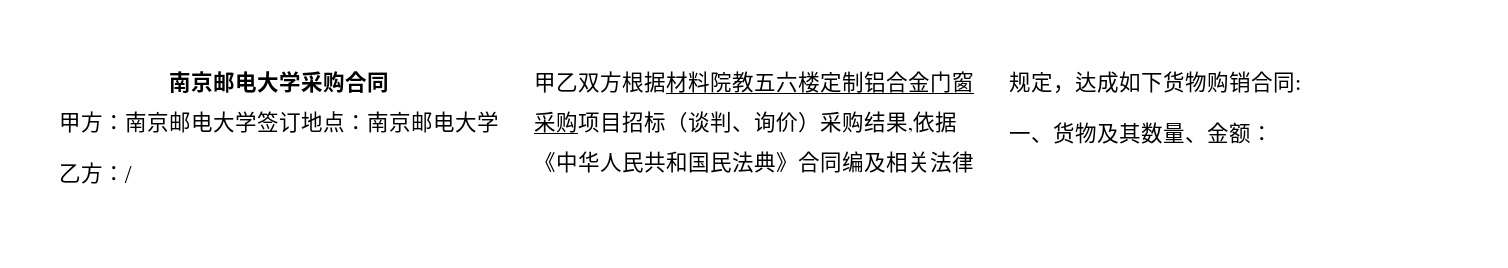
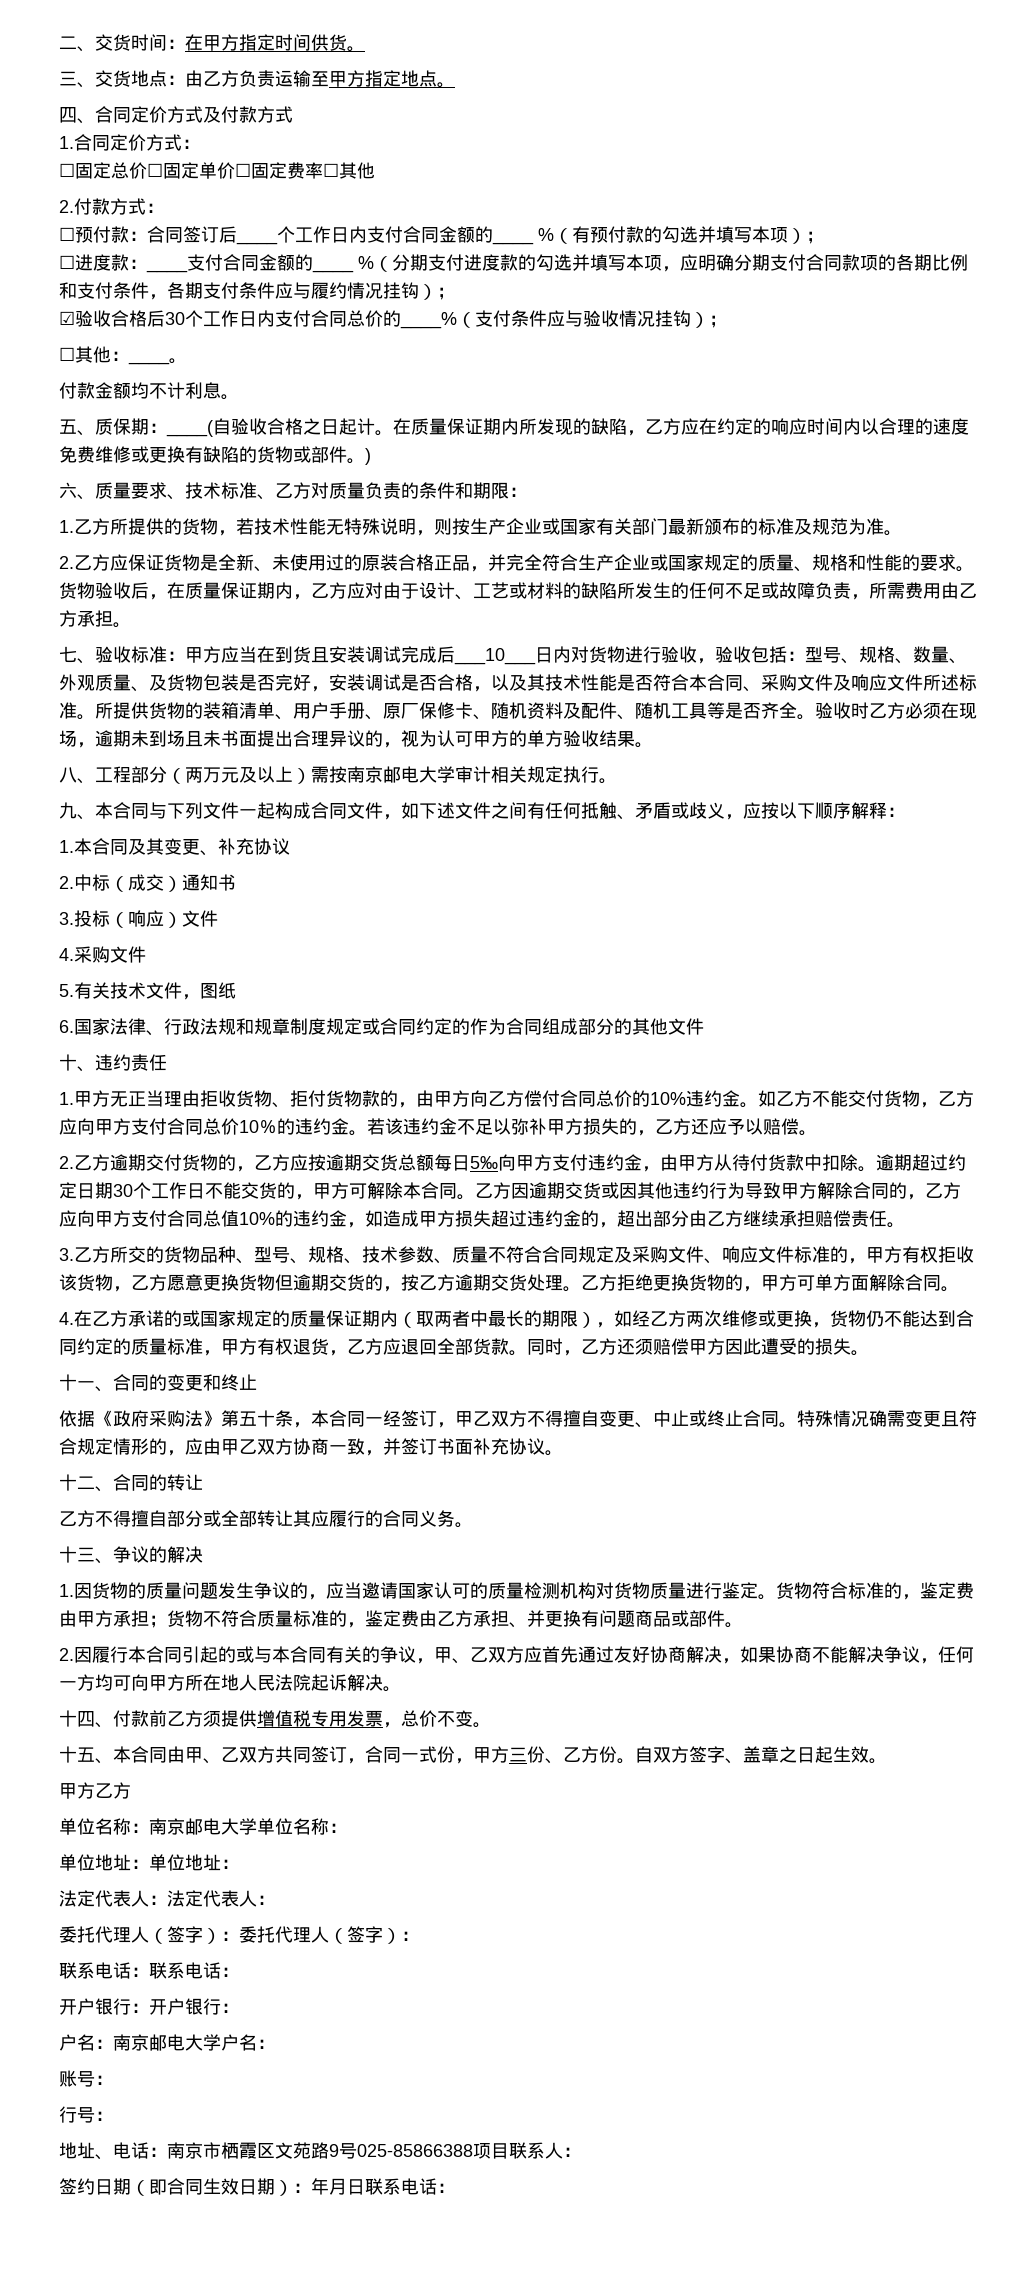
[169,71,389,93] [59,111,499,133] [59,162,132,184] [534,71,974,93] [534,111,957,133] [534,151,974,173] [1009,71,1301,94] [1009,122,1251,144] 南京邮电大学采购合同 // 甲方：南京邮电大学签订地点：南京邮电大学 // 乙方：/ // 甲乙双方根据材料院教五六楼定制铝合金门窗采购项目招标（谈判、询价）采购结果,依据《中华人民共和国民法典》合同编及相关法律规定，达成如下货物购销合同: // 一、货物及其数量、金额 -> [59,34,365,52] [59,70,455,88] [59,106,293,124] [59,134,200,151] [59,162,375,179] [59,198,164,215] [59,226,534,245] [538,226,824,244] [59,254,147,271] [146,254,354,273] [358,254,968,272] [59,282,455,300] [59,310,727,329] [59,346,129,363] [128,358,187,365] [59,382,239,400] [59,418,969,437] [59,446,371,465] [59,482,527,500] [59,518,902,536] [59,554,974,572] [59,582,977,600] [59,610,131,628] [59,646,967,665] [59,674,977,692] [59,702,977,720] [59,730,653,748] [59,766,617,784] [59,802,905,820] [59,838,290,856] [59,874,236,892] [59,910,218,928] [59,946,146,963] [59,982,236,1000] [59,1018,704,1036] [59,1054,167,1072] [59,1090,974,1108] [59,1118,817,1136] [59,1154,966,1172] [59,1182,961,1200] [59,1210,905,1228] [59,1246,974,1264] [59,1274,959,1292] [59,1310,974,1328] [59,1338,869,1356] [59,1374,257,1392] [59,1410,977,1428] [59,1438,563,1456] [59,1474,203,1492] [59,1510,473,1528] [59,1546,203,1564] [59,1582,974,1600] [59,1610,743,1628] [59,1646,974,1664] [59,1674,401,1692] [59,1710,491,1728] [59,1746,887,1764] [59,1782,131,1799] [59,1818,347,1835] [59,1854,239,1871] [59,1890,275,1907] [59,1926,419,1944] [59,1962,239,1979] [59,1998,239,2015] [59,2034,275,2051] [59,2070,113,2087] [59,2106,113,2123] [59,2142,581,2160] [59,2178,437,2196] 二、交货时间：在甲方指定时间供货。 // 三、交货地点：由乙方负责运输至甲方指定地点。 // 四、合同定价方式及付款方式 // 1.合同定价方式： // ☐固定总价☐固定单价☐固定费率☐其他 // 2.付款方式： // ☐预付款：合同签订后____个工作日内支付合同金额的____ %（有预付款的勾选并填写本项）； // ☐进度款：____支付合同金额的____ %（分期支付进度款的勾选并填写本项，应明确分期支付合同款项的各期比例和支付条件，各期支付条件应与履约情况挂钩）； // ☑验收合格后30个工作日内支付合同总价的____%（支付条件应与验收情况挂钩）； // ☐其他：____。 // 付款金额均不计利息。 // 五、质保期：____(自验收合格之日起计。在质量保证期内所发现的缺陷，乙方应在约定的响应时间内以合理的速度免费维修或更换有缺陷的货物或部件。) // 六、质量要求、技术标准、乙方对质量负责的条件和期限： // 1.乙方所提供的货物，若技术性能无特殊说明，则按生产企业或国家有关部门最新颁布的标准及规范为准。 // 2.乙方应保证货物是全新、未使用过的原装合格正品，并完全符合生产企业或国家规定的质量、规格和性能的要求。货物验收后，在质量保证期内，乙方应对由于设计、工艺或材料的缺陷所发生的任何不足或故障负责，所需费用由乙方承担。 // 七、验收标准：甲方应当在到货且安装调试完成后___10___日内对货物进行验收，验收包括：型号、规格、数量、外观质量、及货物包装是否完好，安装调试是否合格，以及其技术性能是否符合本合同、采购文件及响应文件所述标准。所提供货物的装箱清单、用户手册、原厂保修卡、随机资料及配件、随机工具等是否齐全。验收时乙方必须在现场，逾期未到场且未书面提出合理异议的，视为认可甲方的单方验收结果。 // 八、工程部分（两万元及以上）需按南京邮电大学审计相关规定执行。 // 九、本合同与下列文件一起构成合同文件，如下述文件之间有任何抵触、矛盾或歧义，应按以下顺序解释： // 1.本合同及其变更、补充协议 // 2.中标（成交）通知书 // 3.投标（响应）文件 // 4.采购文件 // 5.有关技术文件，图纸 // 6.国家法律、行政法规和规章制度规定或合同约定的作为合同组成部分的其他文件 // 十、违约责任 // 1.甲方无正当理由拒收货物、拒付货物款的，由甲方向乙方偿付合同总价的10%违约金。如乙方不能交付货物，乙方应向甲方支付合同总价10％的违约金。若该违约金不足以弥补甲方损失的，乙方还应予以赔偿。 // 2.乙方逾期交付货物的，乙方应按逾期交货总额每日5‰向甲方支付违约金，由甲方从待付货款中扣除。逾期超过约定日期30个工作日不能交货的，甲方可解除本合同。乙方因逾期交货或因其他违约行为导致甲方解除合同的，乙方应向甲方支付合同总值10%的违约金，如造成甲方损失超过违约金的，超出部分由乙方继续承担赔偿责任。 // 3.乙方所交的货物品种、型号、规格、技术参数、质量不符合合同规定及采购文件、响应文件标准的，甲方有权拒收该货物，乙方愿意更换货物但逾期交货的，按乙方逾期交货处理。乙方拒绝更换货物的，甲方可单方面解除合同。 // 4.在乙方承诺的或国家规定的质量保证期内（取两者中最长的期限），如经乙方两次维修或更换，货物仍不能达到合同约定的质量标准，甲方有权退货，乙方应退回全部货款。同时，乙方还须赔偿甲方因此遭受的损失。 // 十一、合同的变更和终止 // 依据《政府采购法》第五十条，本合同一经签订，甲乙双方不得擅自变更、中止或终止合同。特殊情况确需变更且符合规定情形的，应由甲乙双方协商一致，并签订书面补充协议。 // 十二、合同的转让 // 乙方不得擅自部分或全部转让其应履行的合同义务。 // 十三、争议的解决 // 1.因货物的质量问题发生争议的，应当邀请国家认可的质量检测机构对货物质量进行鉴定。货物符合标准的，鉴定费由甲方承担；货物不符合质量标准的，鉴定费由乙方承担、并更换有问题商品或部件。 // 2.因履行本合同引起的或与本合同有关的争议，甲、乙双方应首先通过友好协商解决，如果协商不能解决争议，任何一方均可向甲方所在地人民法院起诉解决。 // 十四、付款前乙方须提供增值税专用发票，总价不变。 // 十五、本合同由甲、乙双方共同签订，合同一式份，甲方三份、乙方份。自双方签字、盖章之日起生效。 // 甲方乙方 // 单位名称：南京邮电大学单位名称： // 单位地址：单位地址： // 法定代表人：法定代表人： // 委托代理人（签字）：委托代理人（签字）： // 联系电话：联系电话： // 开户银行：开户银行： // 户名：南京邮电大学户名： // 账号： // 行号： // 地址、电话：南京市栖霞区文苑路9号025-85866388项目联系人： // 签约日期（即合同生效日期）：年月日联系电话

